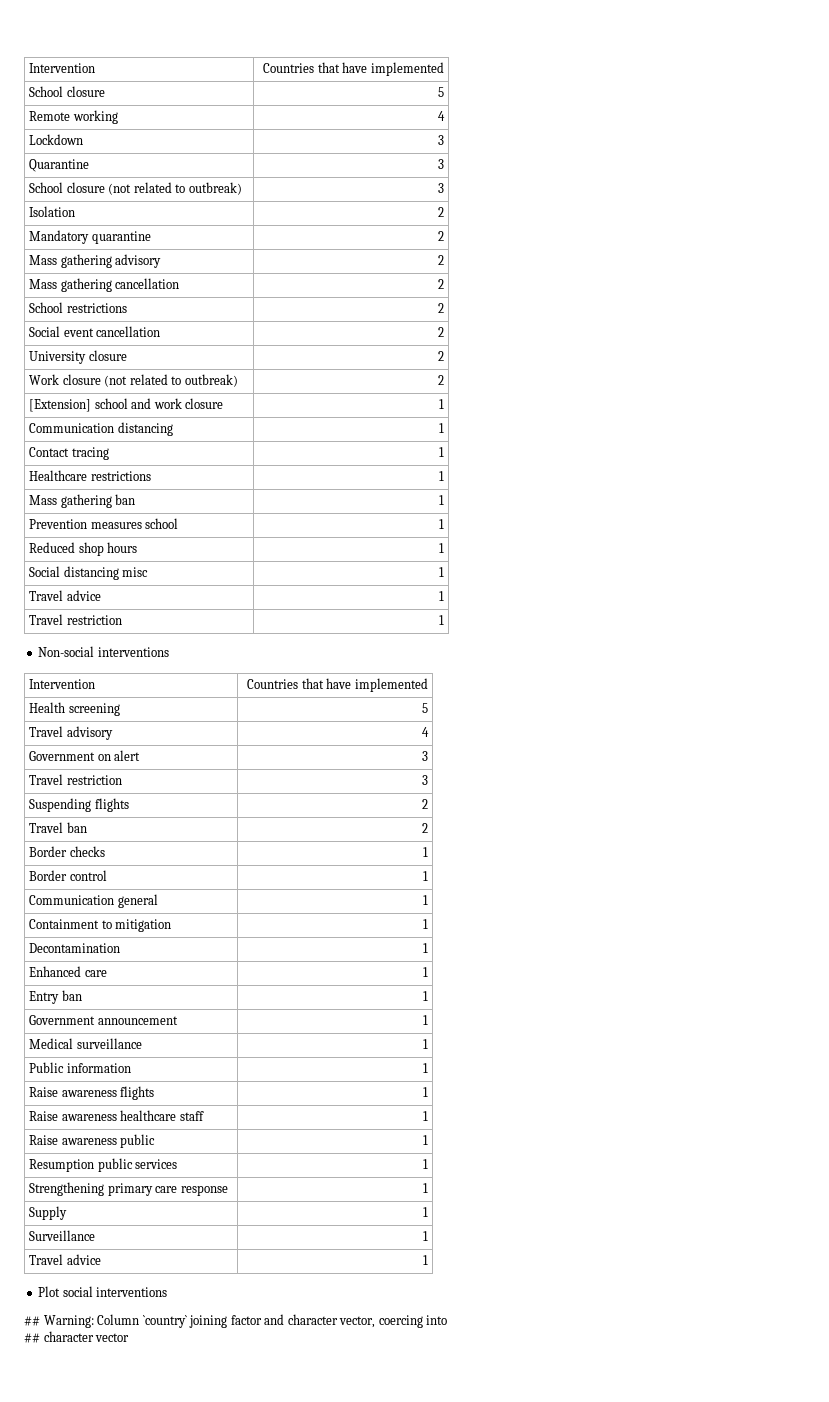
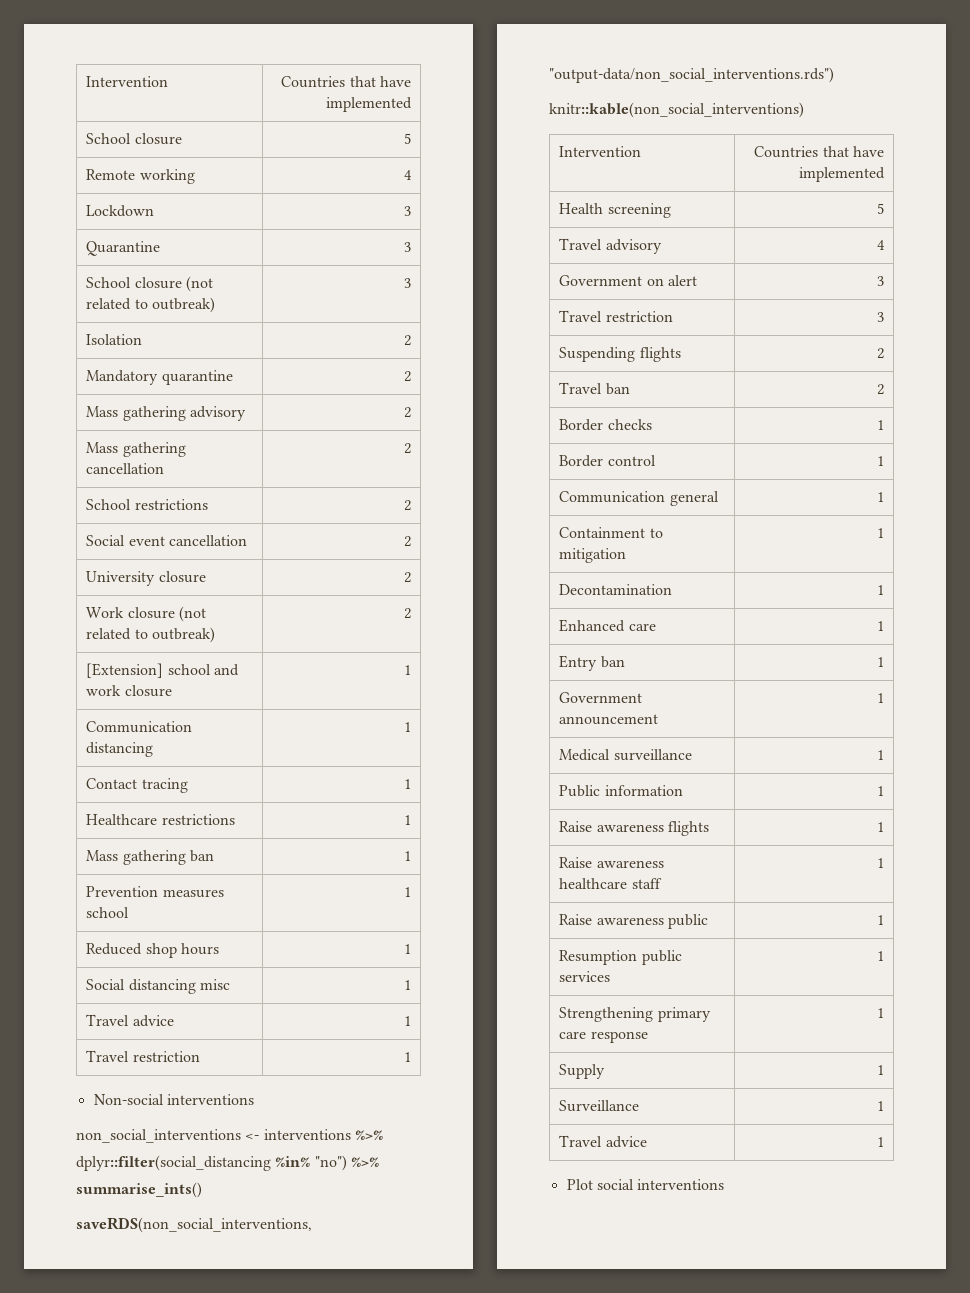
(169, 652) none -> [76,1129,383,1143] [76,1155,379,1171] [76,1182,202,1198] [76,1217,312,1233] [549,67,834,83] [549,102,804,118] // non_social_interventions <- interventions %>% // dplyr::filter(social_distancing %in% "no") %>% // summarise_ints() // saveRDS(non_social_interventions, "output-data/non_social_interventions.rds") // knitr::kable(non_social_interventions)
[24,1314,448,1328] [24,1331,130,1343] // ## Warning: Column `country` joining factor and character vector, coercing into // ## character vector -> (725, 1184) none

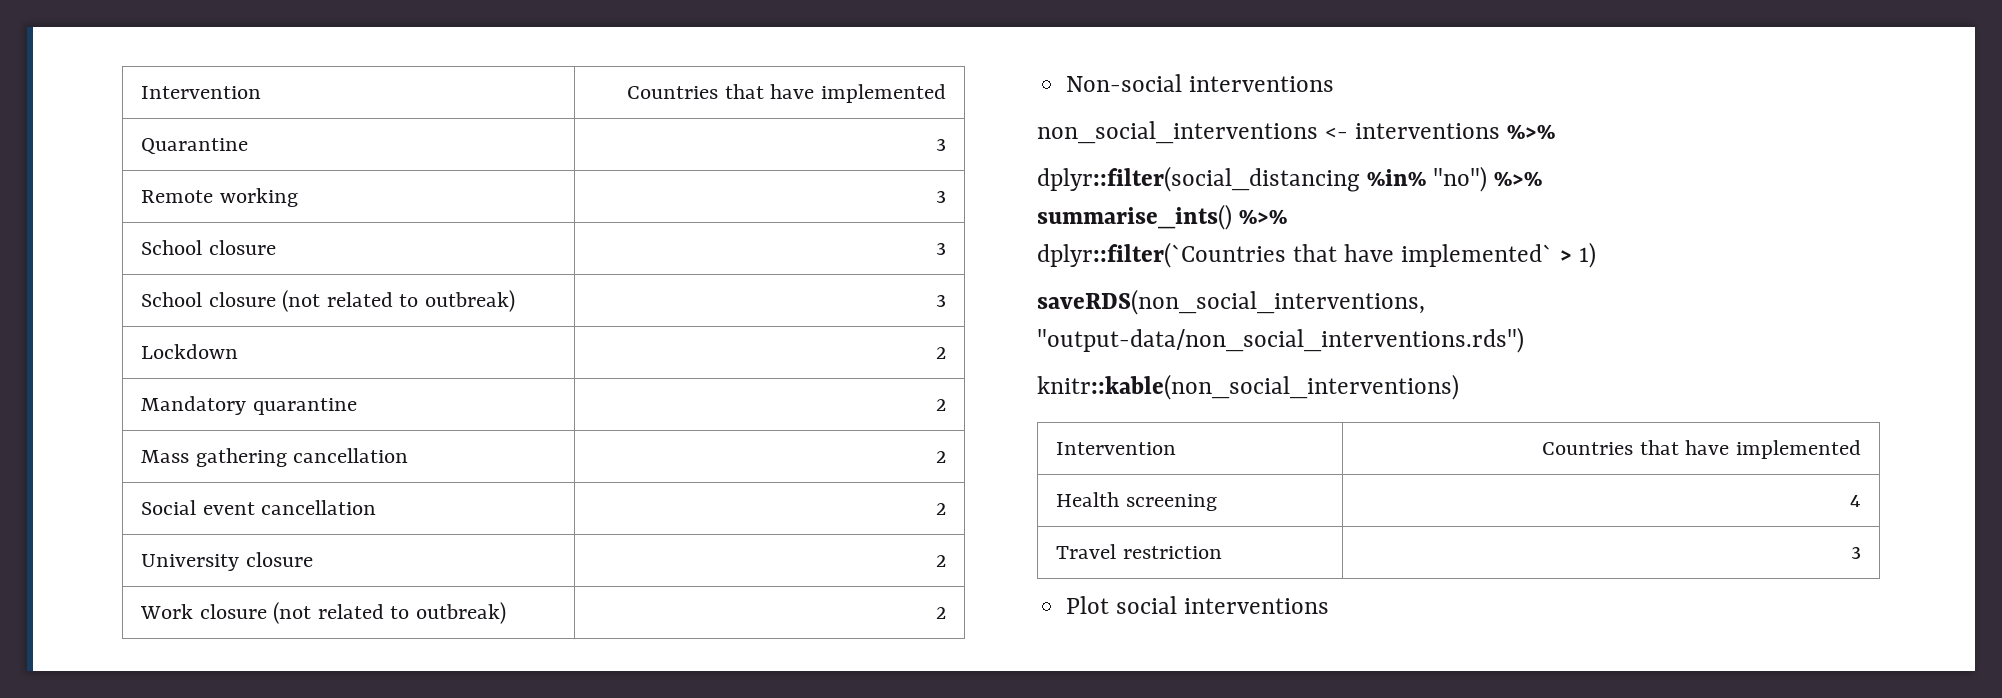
[86,76,169,87] [281,76,411,88] [325,97,412,112] [86,133,182,145] [403,133,411,144] Intervention | Countries that have implemented // School closure | 5 -> [141,86,262,99] [627,84,946,103] [141,138,249,154] [935,138,946,151] Intervention | Countries that have implemented // Quarantine | 3
[403,170,412,180] [86,205,155,217] [403,206,411,216] [86,241,161,256] | 4 // Lockdown | 3 // Quarantine -> [935,190,946,203] [141,240,276,255] | 3 // School closure
[86,334,143,345] Isolation -> [141,344,239,359] Lockdown
[86,406,246,421] [403,407,411,418] // Mass gathering advisory | 2 -> (946, 405) none
[86,499,208,510] [403,500,411,511] // School restrictions | 2 -> (946, 457) none
[86,663,239,678] [86,685,172,697] [403,665,411,675] [86,721,193,733] [86,742,154,757] [403,722,411,732] [86,778,188,793] [403,779,411,789] [86,814,235,825] [403,815,411,825] [86,850,214,865] [403,851,411,861] [86,886,224,898] [86,907,130,918] [403,887,411,897] [86,943,219,958] [403,944,411,954] [86,979,230,994] [403,980,411,990] [86,1014,174,1027] [403,1016,411,1026] [86,1050,200,1062] [403,1052,411,1062] // [Extension] school and work closure | 1 // Communication distancing | 1 // Contact tracing | 1 // Healthcare restrictions | 1 // Mass gathering ban | 1 // Prevention measures school | 1 // Reduced shop hours | 1 // Social distancing misc | 1 // Travel advice | 1 // Travel restriction | 1 -> (946, 613) none
(202, 1190) none -> [1239,209,1288,224] [1037,242,1596,268] %>% // dplyr::filter(`Countries that have implemented` > 1)
[876,203,884,214] [559,238,662,254] [876,240,885,250] [559,275,697,286] [876,276,884,286] [559,310,673,322] [876,312,884,322] [559,347,681,362] [876,348,884,359] [559,382,630,395] [876,384,884,395] [559,419,652,431] [876,420,884,430] [559,455,656,467] [876,456,884,466] [559,491,719,506] [876,492,884,502] [559,527,663,538] [559,548,627,563] [876,528,884,538] [559,584,673,595] [876,585,884,595] [559,619,656,632] [876,621,884,631] [559,655,625,671] [876,657,884,667] [559,692,643,703] [559,714,659,725] [876,693,884,703] [559,749,692,761] [876,750,884,760] [559,785,683,797] [876,786,884,796] [559,821,709,836] [876,822,884,832] [559,857,664,868] [559,878,662,889] [876,858,884,868] [559,914,708,929] [876,915,884,925] [559,950,682,965] [559,971,611,982] [876,951,884,961] [559,1007,711,1022] [559,1031,648,1043] [876,1008,884,1018] [559,1064,606,1079] [876,1065,884,1075] [559,1100,640,1112] [876,1101,884,1111] [559,1135,647,1148] [876,1137,884,1147] 5 // Travel advisory | 4 // Government on alert | 3 // Travel restriction | 3 // Suspending flights | 2 // Travel ban | 2 // Border checks | 1 // Border control | 1 // Communication general | 1 // Containment to mitigation | 1 // Decontamination | 1 // Enhanced care | 1 // Entry ban | 1 // Government announcement | 1 // Medical surveillance | 1 // Public information | 1 // Raise awareness flights | 1 // Raise awareness healthcare staff | 1 // Raise awareness public | 1 // Resumption public services | 1 // Strengthening primary care response | 1 // Supply | 1 // Surveillance | 1 // Travel advice | 1 -> [1849,495,1861,507] [1056,544,1222,559] [1850,546,1861,559] 4 // Travel restriction | 3

